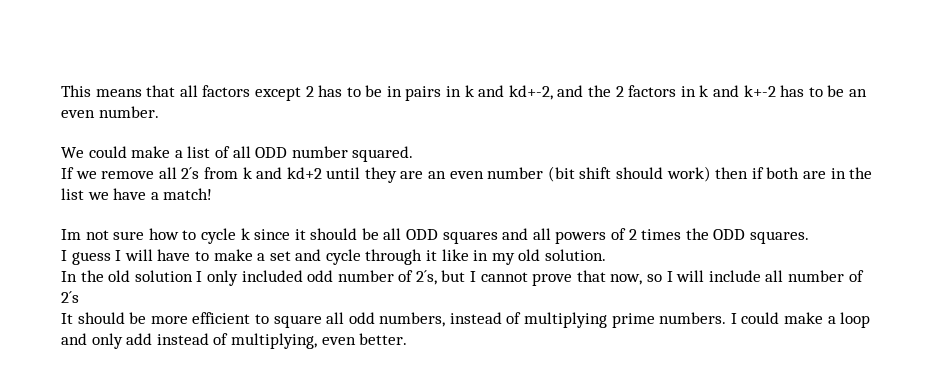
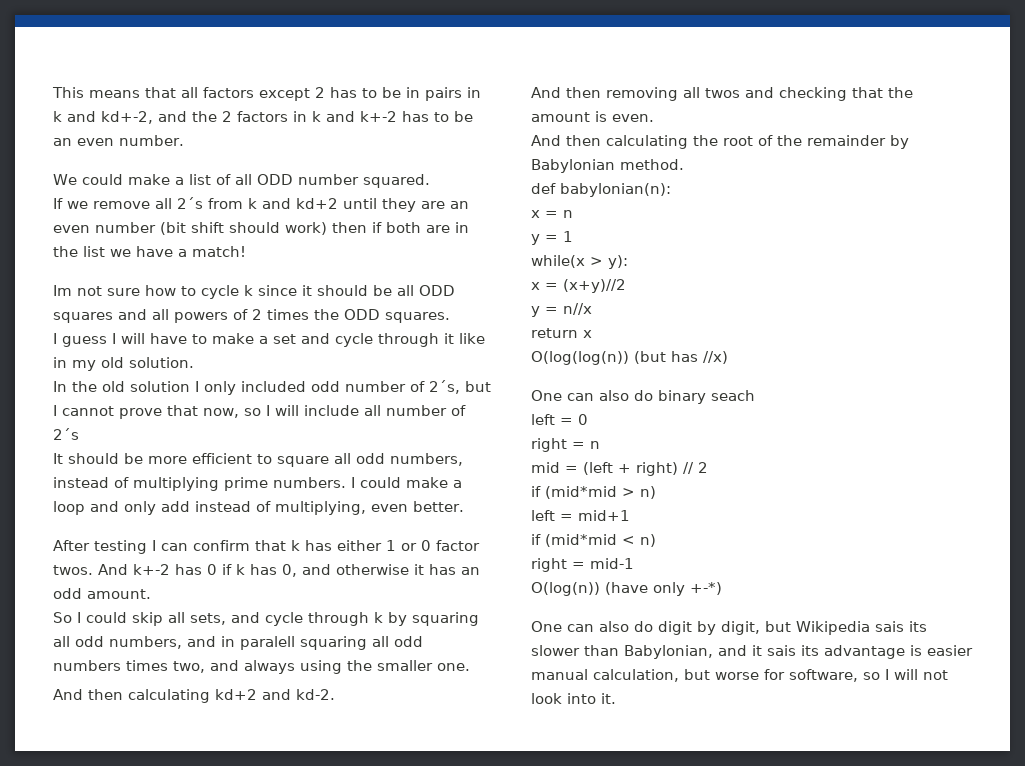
(408, 339) none -> [53,540,480,554] [53,564,480,577] [53,588,151,599] [53,612,479,626] [53,636,423,650] [53,660,470,674] [53,689,335,703] [531,87,913,101] [531,111,654,122] [531,135,909,149] [531,159,684,173] [531,183,671,197] [531,210,573,218] [531,231,573,245] [531,255,628,269] [531,279,626,293] [531,303,592,317] [531,328,592,338] [531,351,728,365] [531,390,755,404] [531,414,588,425] [531,438,600,452] [531,462,708,476] [531,486,656,499] [531,510,630,521] [531,534,656,547] [531,558,634,572] [531,582,722,596] [531,621,927,635] [531,645,973,659] [531,669,948,682] [531,693,616,704] // After testing I can confirm that k has either 1 or 0 factor twos. And k+-2 has 0 if k has 0, and otherwise it has an odd amount. // So I could skip all sets, and cycle through k by squaring all odd numbers, and in paralell squaring all odd numbers times two, and always using the smaller one. // And then calculating kd+2 and kd-2. // And then removing all twos and checking that the amount is even. // And then calculating the root of the remainder by Babylonian method. // def babylonian(n): // x = n // y = 1 // while(x > y): // x = (x+y)//2 // y = n//x // return x // O(log(log(n)) (but has //x) // One can also do binary seach // left = 0 // right = n // mid = (left + right) // 2 // if (mid*mid > n) // left = mid+1 // if (mid*mid < n) // right = mid-1 // O(log(n)) (have only +-*) // One can also do digit by digit, but Wikipedia sais its slower than Babylonian, and it sais its advantage is easier manual calculation, but worse for software, so I will not look into it.

